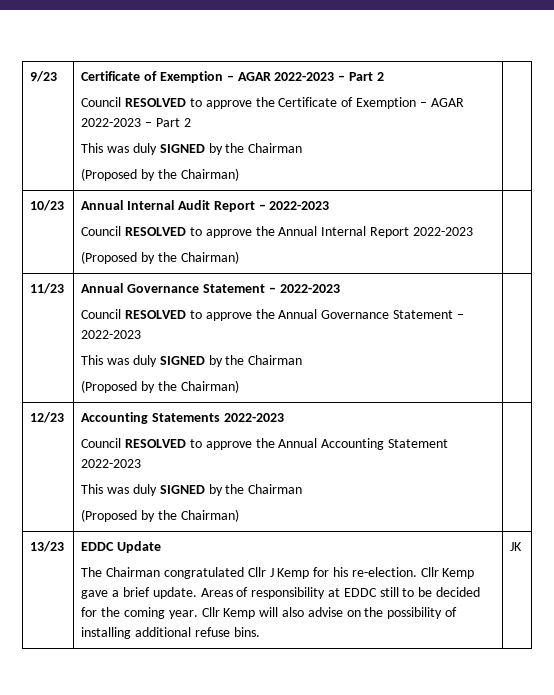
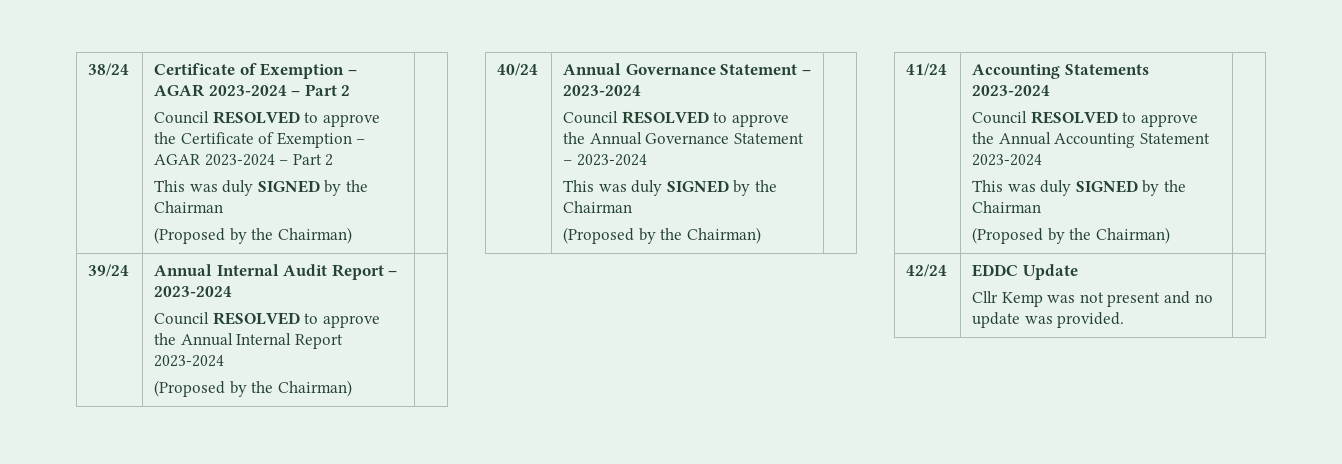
[30,71,58,82] [81,71,335,83] 9/23 | Certificate of Exemption – AGAR 2022-2023 -> [88,63,130,76] [154,63,357,79] [154,84,287,97] 38/24 | Certificate of Exemption – AGAR 2023-2024
[81,118,142,127] 2022-2023 -> [204,154,275,166] 2023-2024
[30,200,65,211] 10/23 -> [88,264,130,277] 39/24
[269,201,330,210] 2022-2023 -> [154,286,233,297] 2023-2024
[412,227,473,236] [81,251,239,264] [30,283,65,294] [81,283,340,293] 2022-2023 // (Proposed by the Chairman) | // 11/23 | Annual Governance Statement – 2022-2023 -> [154,355,225,367] [154,380,352,397] [497,63,539,76] [563,63,811,75] [563,85,642,96] 2023-2024 // (Proposed by the Chairman) | // 40/24 | Annual Governance Statement – 2023-2024
[81,330,142,339] 2022-2023 -> [576,154,647,166] 2023-2024
[30,412,65,423] 12/23 -> [906,63,948,76] 41/24
[224,413,285,422] 2022-2023 -> [972,85,1051,96] 2023-2024
[81,459,142,468] 2022-2023 -> [972,154,1043,166] 2023-2024
[30,541,65,552] 13/23 -> [906,264,948,277] 42/24
[81,567,475,579] [81,587,480,599] [81,607,457,619] [81,627,260,639] [510,542,523,551] The Chairman congratulated Cllr J Kemp for his re-election. Cllr Kemp gave a brief update. Areas of responsibility at EDDC still to be decided for the coming year. Cllr Kemp will also advise on the possibility of installing additional refuse bins. | JK -> [972,291,1213,307] [972,312,1125,328] Cllr Kemp was not present and no update was provided. |

